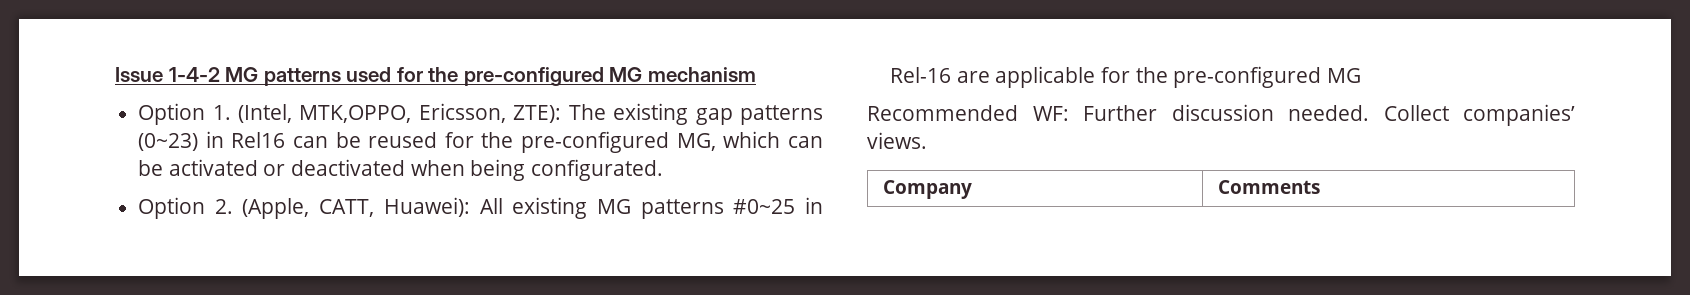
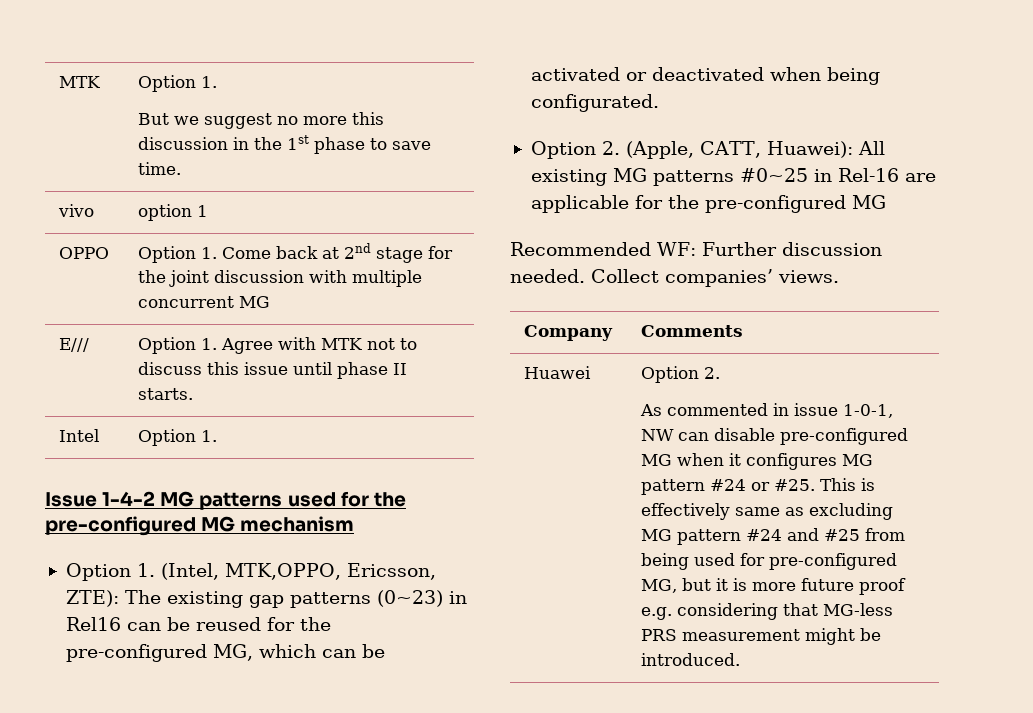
(115, 74) none -> [59,76,101,88] [138,75,218,92] [138,112,385,129] [138,135,432,154] [138,162,182,175] [58,204,95,217] [138,204,209,221] [59,247,110,259] [138,243,454,263] [138,270,423,287] [138,296,271,308] [59,338,90,352] [138,337,418,354] [138,362,408,379] [138,388,194,400] [59,429,100,442] [138,429,218,446] MTK | Option 1. // But we suggest no more this discussion in the 1st phase to save time. // vivo | option 1 // OPPO | Option 1. Come back at 2nd stage for the joint discussion with multiple concurrent MG // E/// | Option 1. Agree with MTK not to discuss this issue until phase II starts. // Intel | Option 1. //
(1320, 187) none -> [524,366,592,379] [641,366,721,383] [640,403,894,418] [641,428,909,445] [641,453,874,470] [641,478,876,495] [641,503,894,520] [641,528,906,545] [641,553,898,570] [641,578,907,595] [641,603,894,620] [641,628,882,645] [641,653,741,666] // Huawei | Option 2. // As commented in issue 1-0-1, NW can disable pre-configured MG when it configures MG pattern #24 or #25. This is effectively same as excluding MG pattern #24 and #25 from being used for pre-configured MG, but it is more future proof e.g. considering that MG-less PRS measurement might be introduced.

